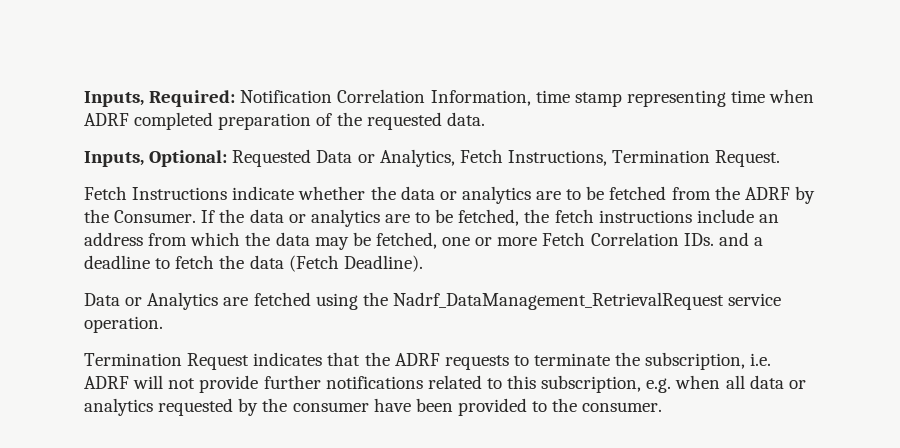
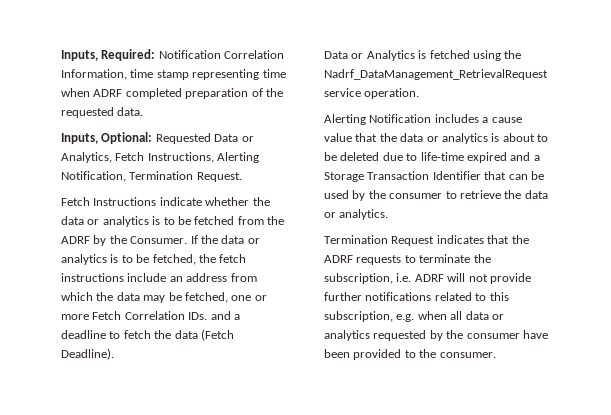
(607, 158) none -> [217,152,260,163] [61,171,126,182] Alerting Notification,
[536,191,562,200] are -> [152,216,161,225] is
[384,214,410,223] are -> [110,254,119,263] is
[223,297,249,306] are -> [418,50,427,59] is
(163, 324) none -> [324,114,522,125] [324,133,548,144] [324,152,540,163] [324,171,544,182] [324,190,548,201] [324,209,389,220] // Alerting Notification includes a cause value that the data or analytics is about to be deleted due to life-time expired and a Storage Transaction Identifier that can be used by the consumer to retrieve the data or analytics.

